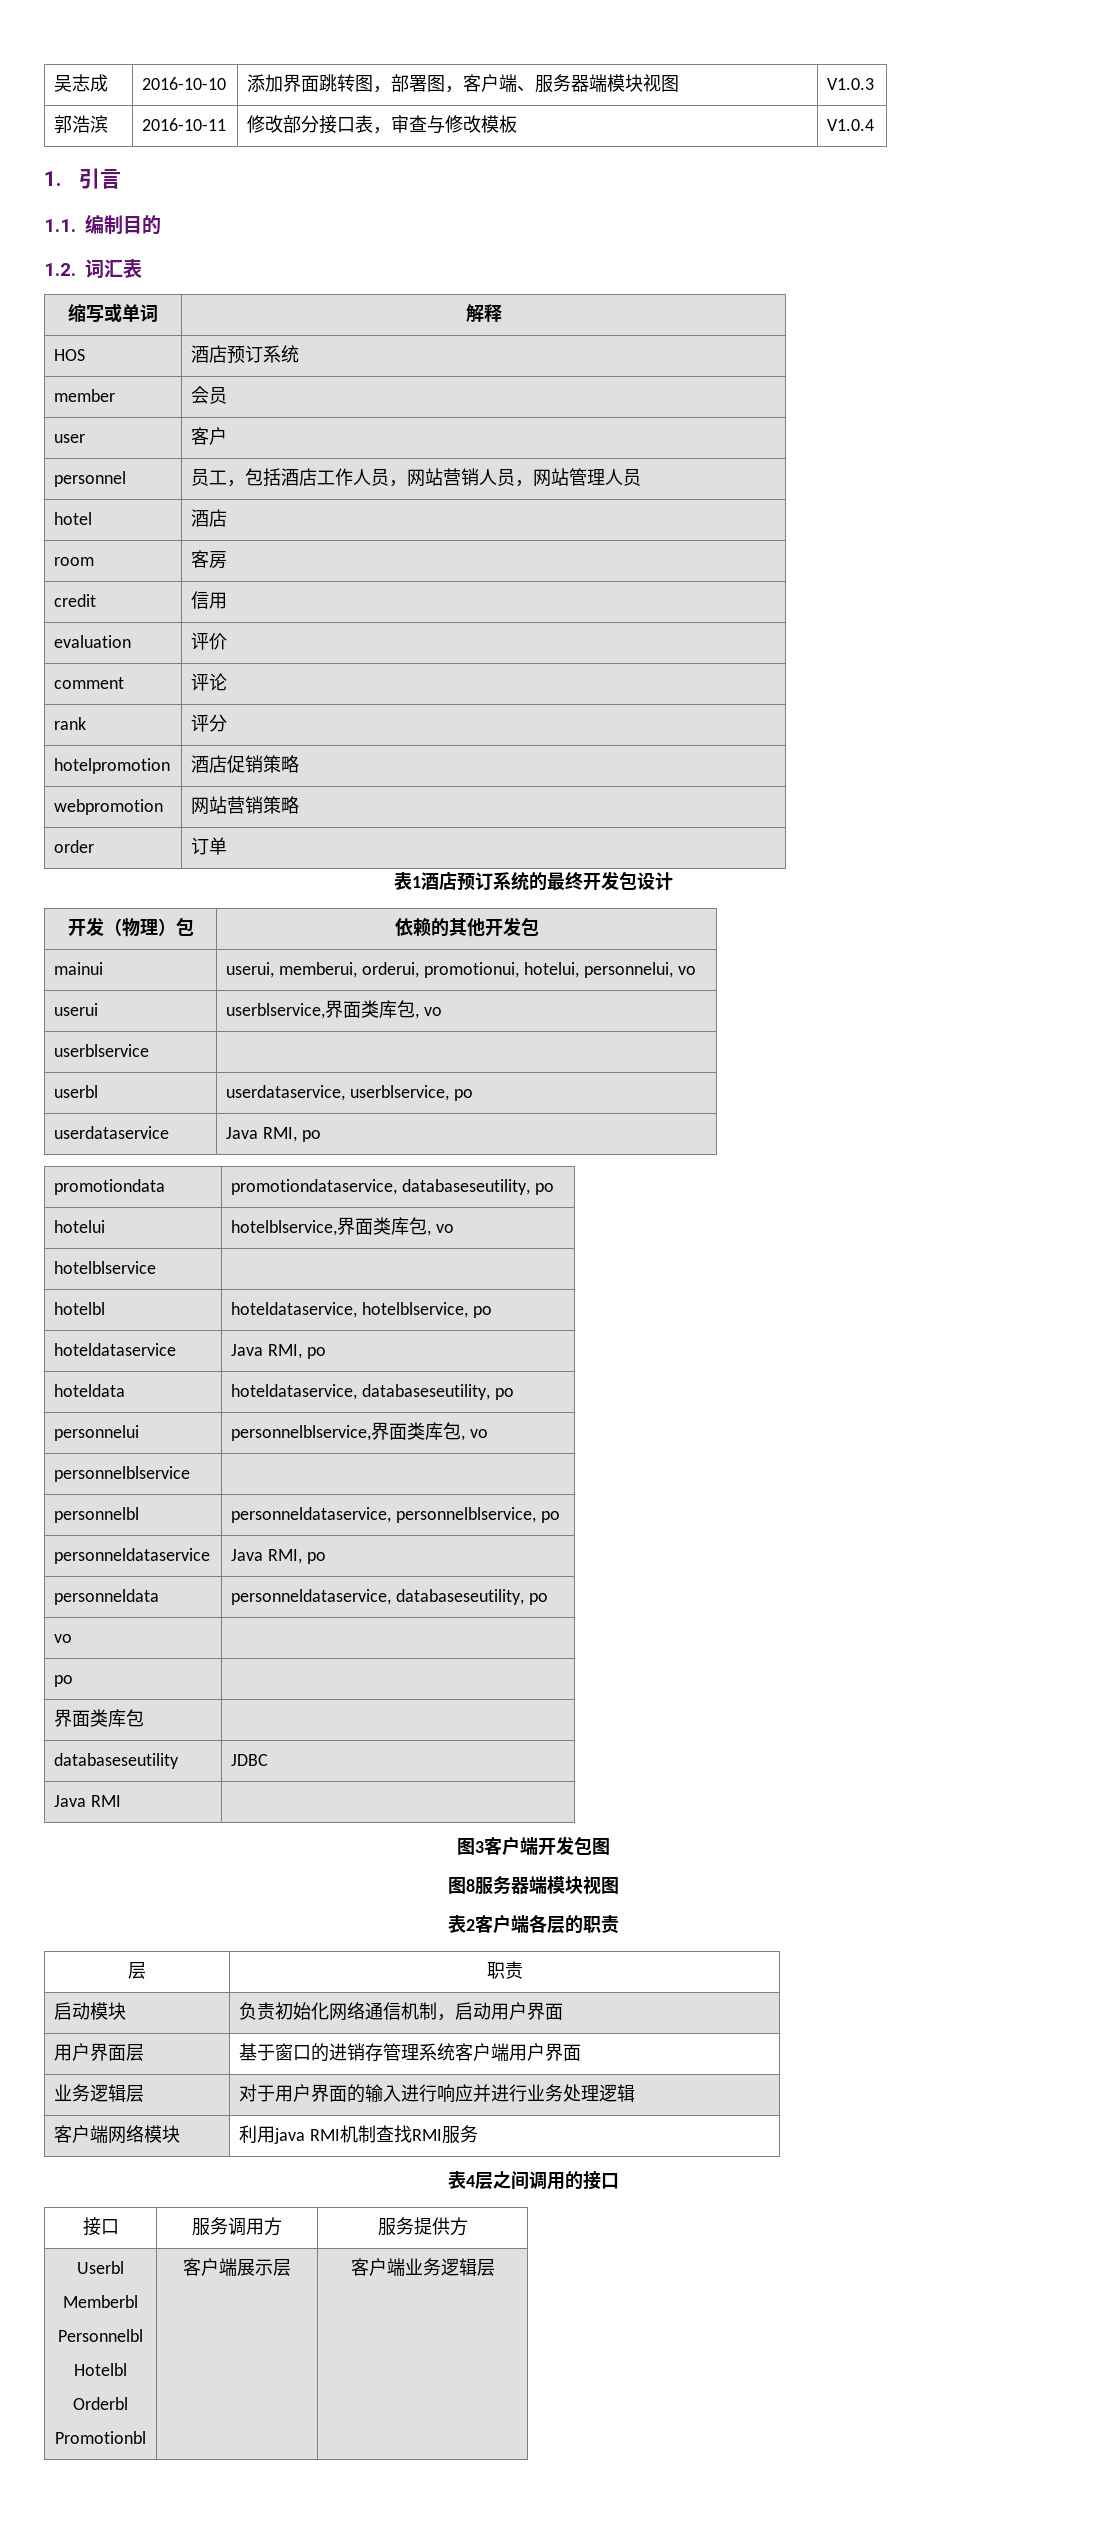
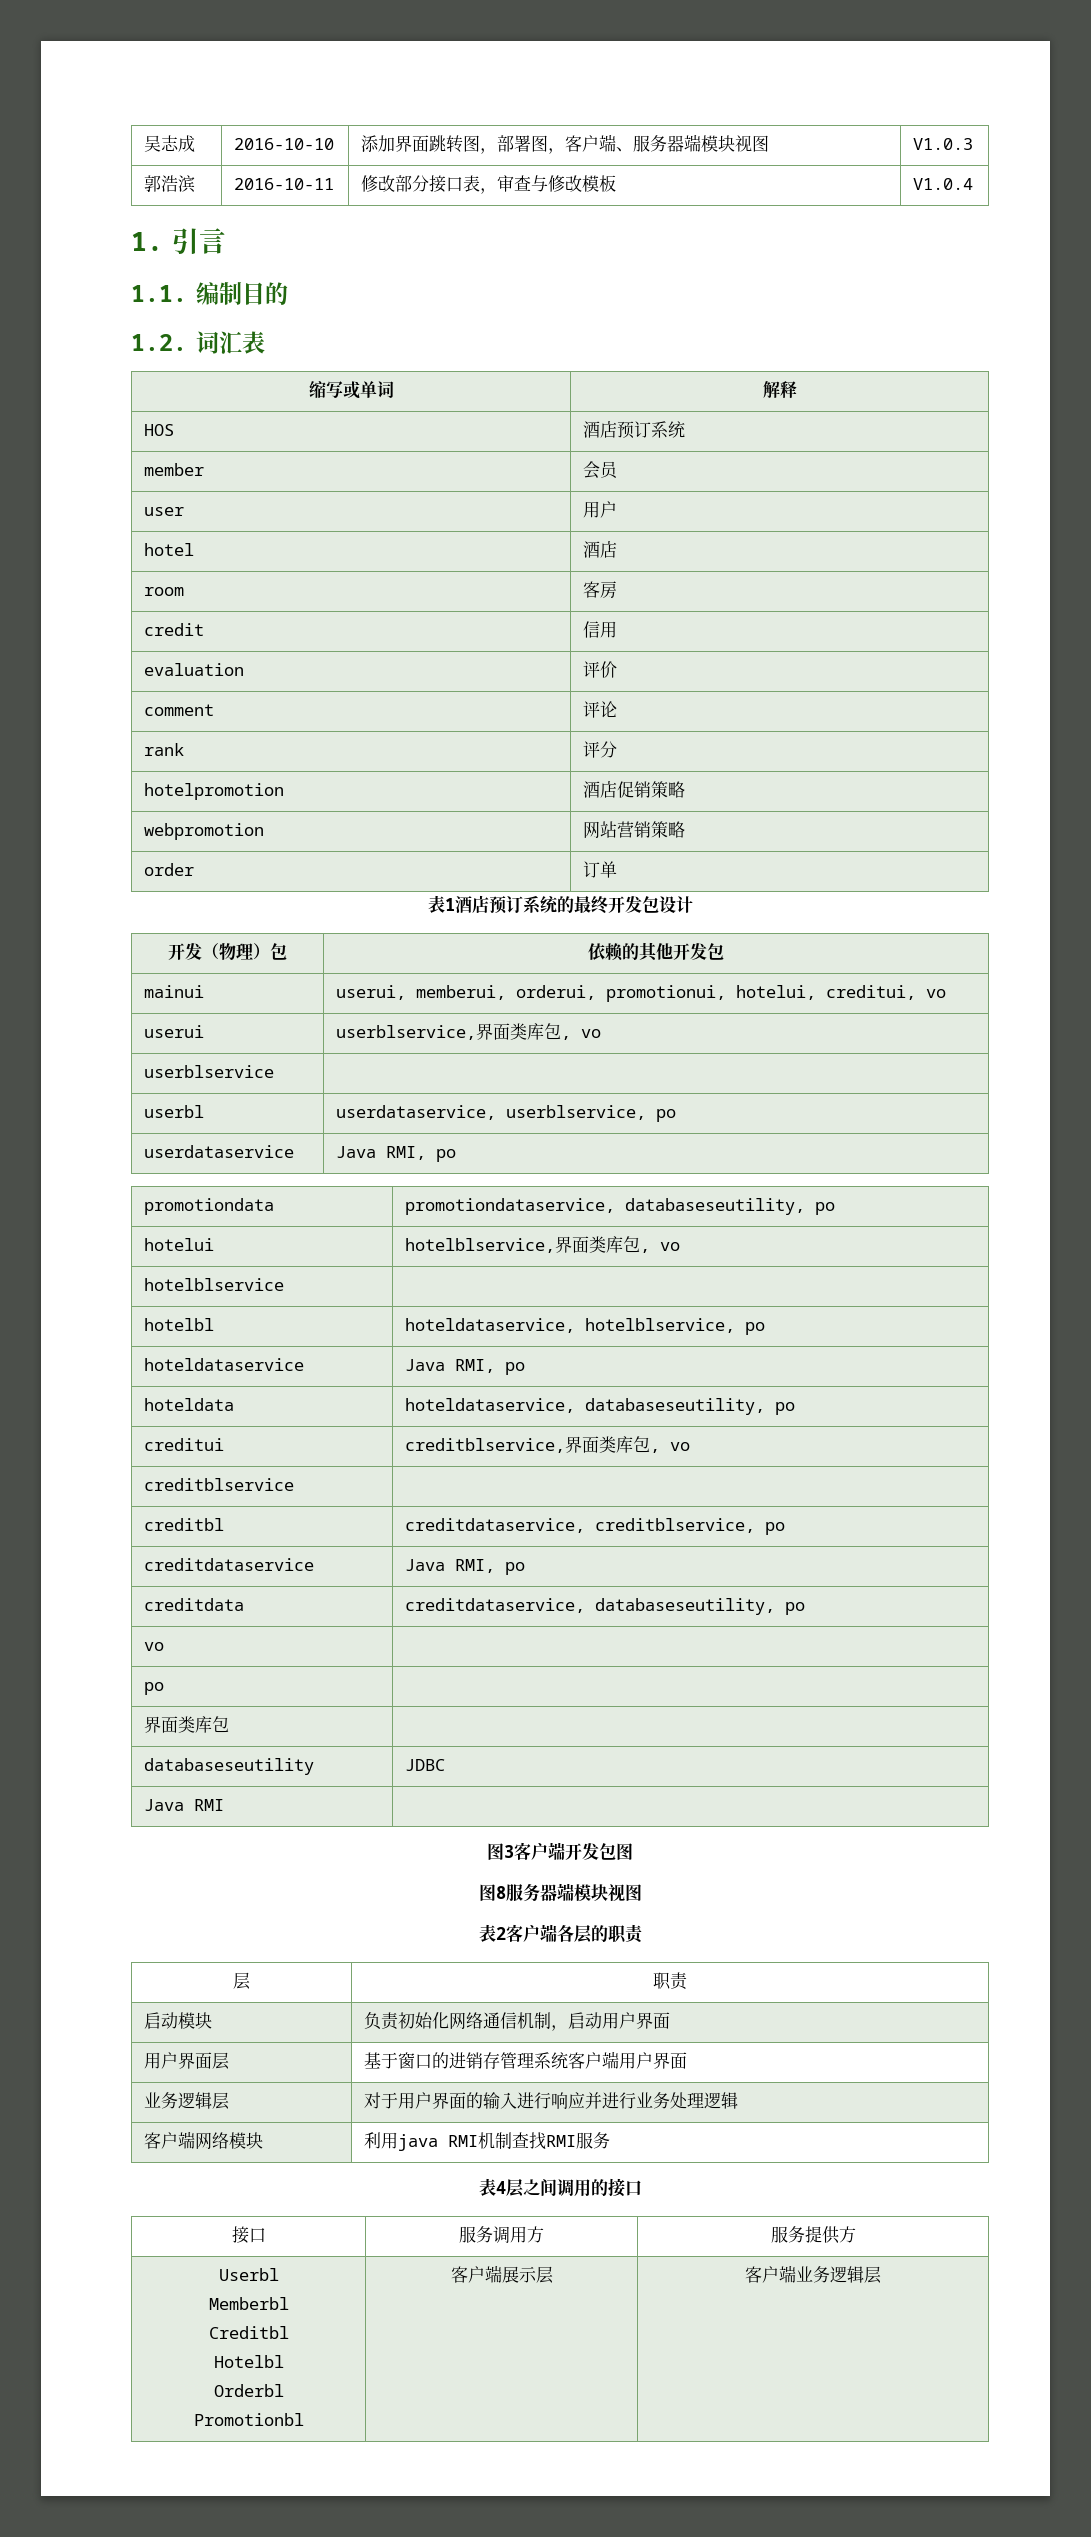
[191,427,228,445] [54,471,127,487] [191,468,642,487] 客户 // personnel | 员工，包括酒店工作人员，网站营销人员，网站管理人员 -> [583,501,618,518] 用户
[583,962,673,978] personnelui, -> [826,985,917,1000] creditui,
[54,1425,140,1441] [231,1422,489,1441] [54,1466,191,1482] [54,1507,140,1523] [231,1507,561,1523] [54,1548,211,1564] [231,1549,327,1564] [54,1589,160,1605] [231,1589,392,1605] personnelui | personnelblservice,界面类库包, vo // personnelblservice | // personnelbl | personneldataservice, personnelblservice, po // personneldataservice | Java RMI, po // personneldata | personneldataservice, -> [144,1438,225,1451] [405,1436,691,1453] [144,1478,295,1491] [144,1518,225,1531] [405,1518,786,1535] [144,1558,315,1571] [405,1559,526,1575] [144,1598,245,1611] [405,1598,586,1613] creditui | creditblservice,界面类库包, vo // creditblservice | // creditbl | creditdataservice, creditblservice, po // creditdataservice | Java RMI, po // creditdata | creditdataservice,
[58,2329,143,2342] Personnelbl -> [208,2326,289,2339] Creditbl

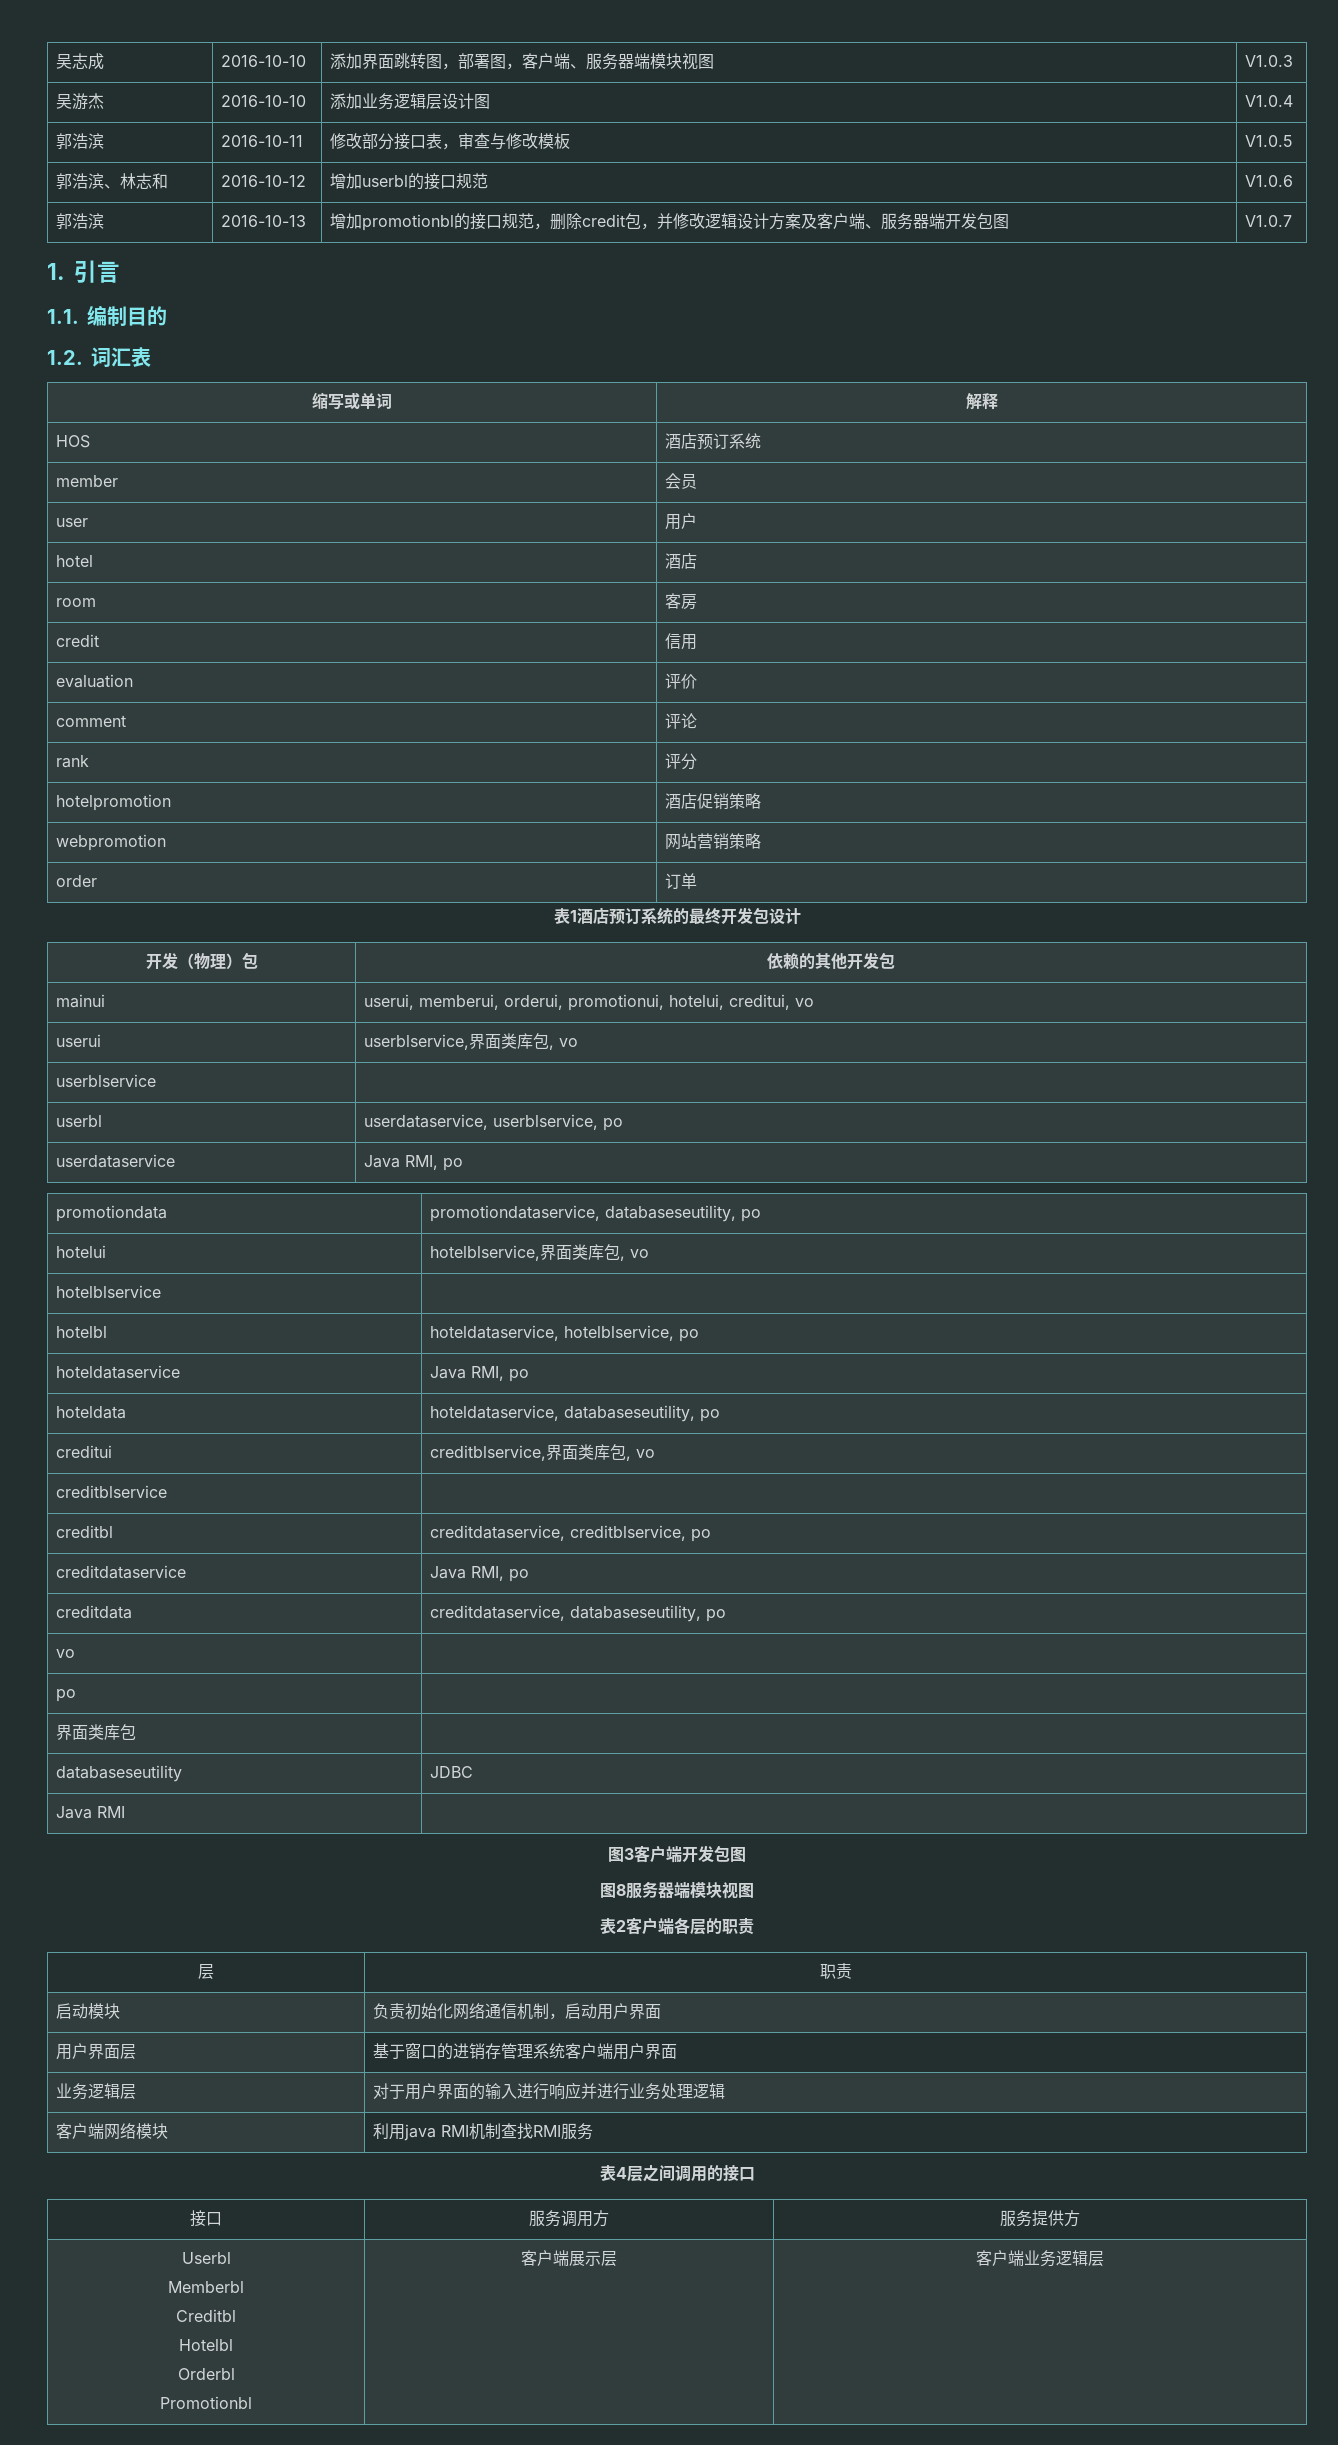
(974, 144) none -> [55,93,104,110] [220,95,306,107] [329,93,490,110] [1244,95,1293,107] // 吴游杰 | 2016-10-10 | 添加业务逻辑层设计图 | V1.0.4
[913,178,974,190] V1.0.4 -> [1244,135,1293,147] [55,173,168,189] [220,175,306,187] [329,173,488,190] [1244,175,1293,187] [55,213,104,229] [220,215,306,227] [329,213,1009,231] [1244,215,1292,227] V1.0.5 // 郭浩滨、林志和 | 2016-10-12 | 增加userbl的接口规范 | V1.0.6 // 郭浩滨 | 2016-10-13 | 增加promotionbl的接口规范，删除credit包，并修改逻辑设计方案及客户端、服务器端开发包图 | V1.0.7

